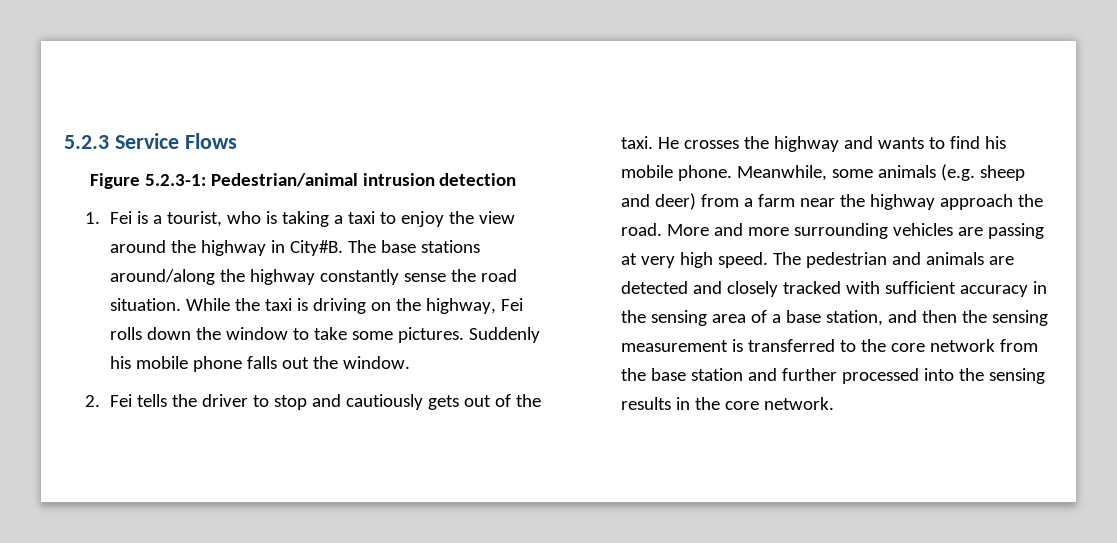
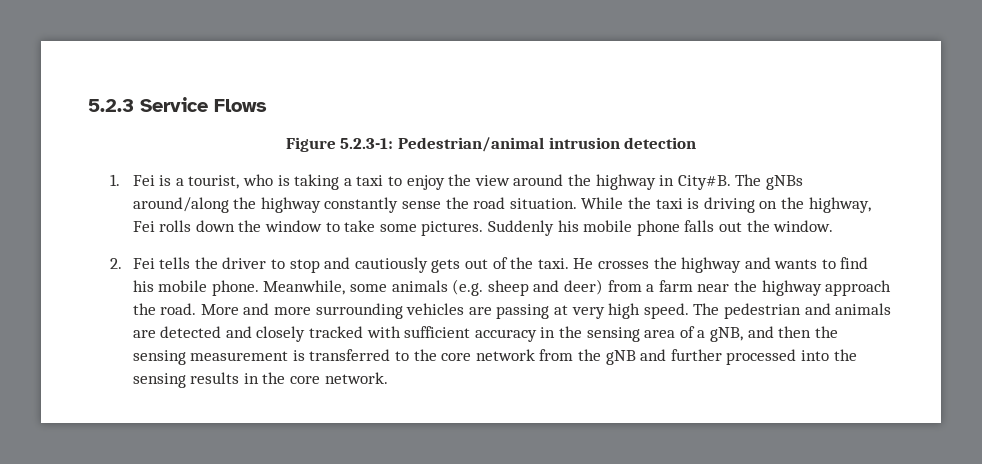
[380,240,480,253] base stations -> [765,175,803,190] gNBs
[785,310,883,326] base station, -> [709,327,743,342] gNB,
[650,368,743,381] base station -> [605,350,636,365] gNB

